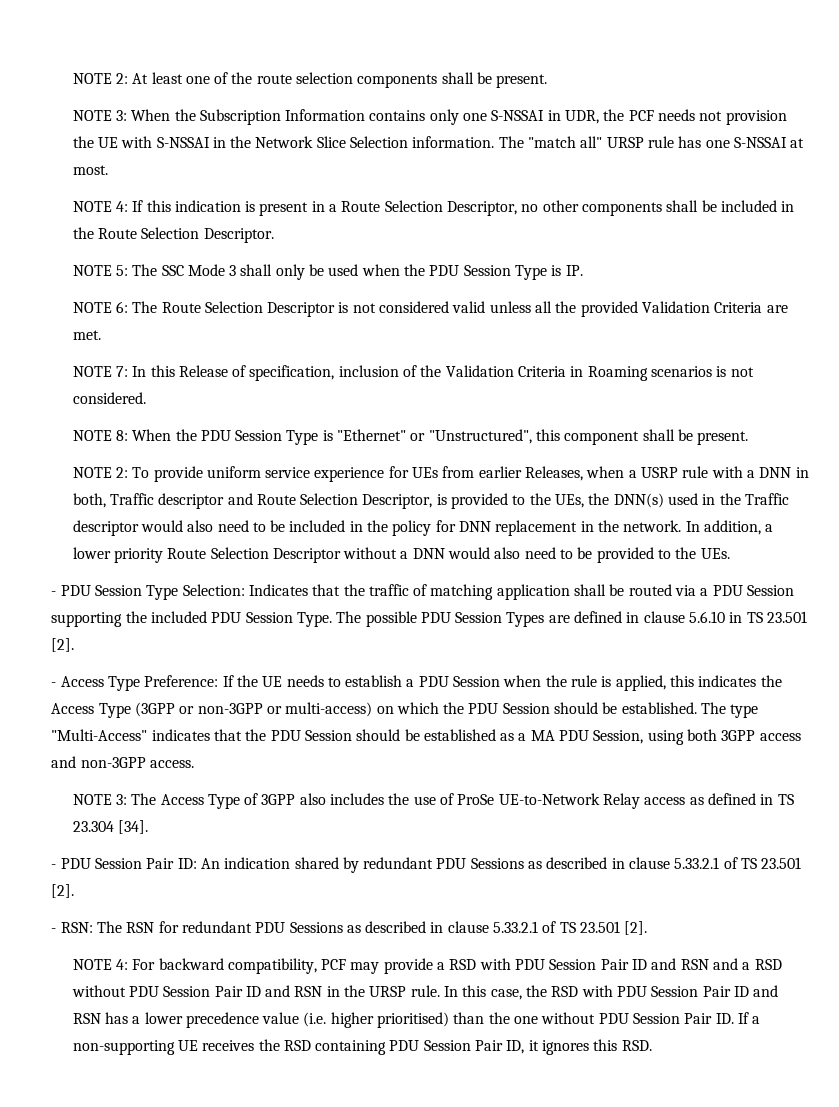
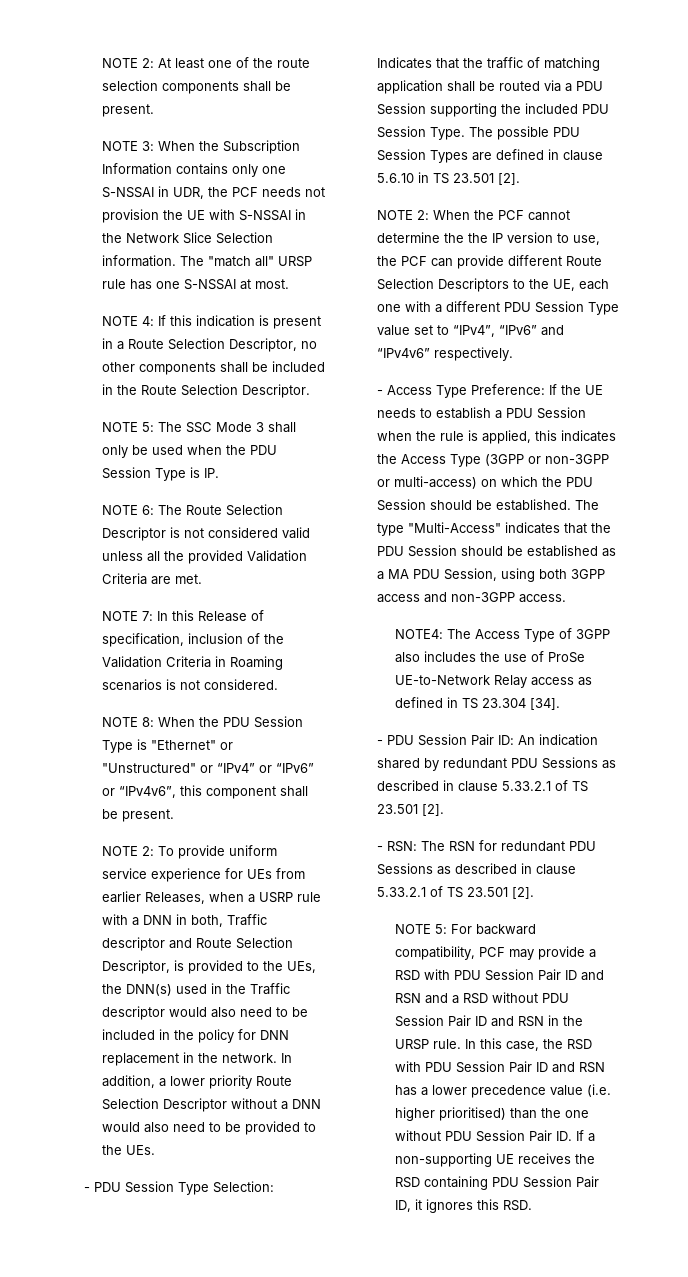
[428,429,532,444] "Unstructured", -> [102,763,315,773] [102,786,177,798] "Unstructured" or “IPv4” or “IPv6” or “IPv4v6”,
(75, 645) none -> [376,210,570,221] [376,232,600,245] [376,255,602,269] [376,278,609,292] [376,301,619,315] [376,325,564,337] [376,347,513,361] // NOTE 2: When the PCF cannot determine the the IP version to use, the PCF can provide different Route Selection Descriptors to the UE, each one with a different PDU Session Type value set to “IPv4”, “IPv6” and “IPv4v6” respectively.
[72,794,127,805] NOTE 3: -> [395,629,444,639] NOTE4:
[115,959,128,970] 4: -> [435,924,448,934] 5:

